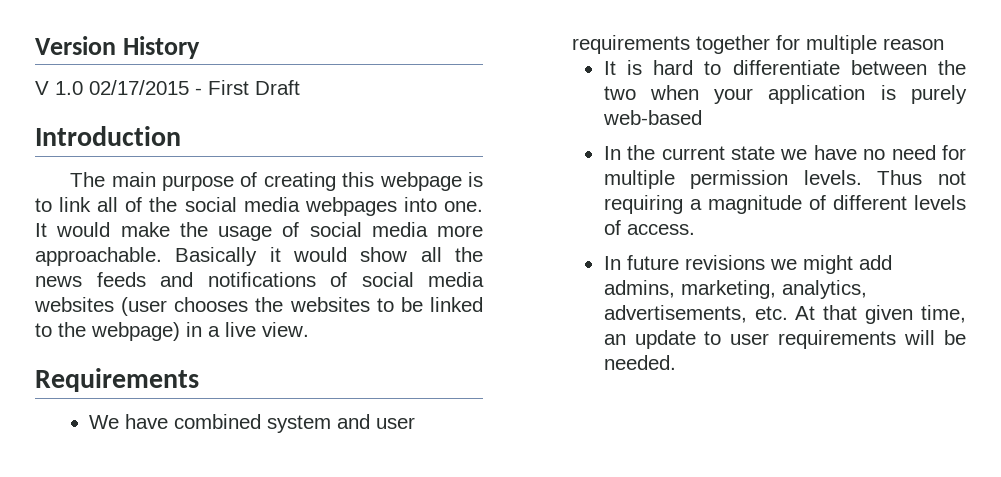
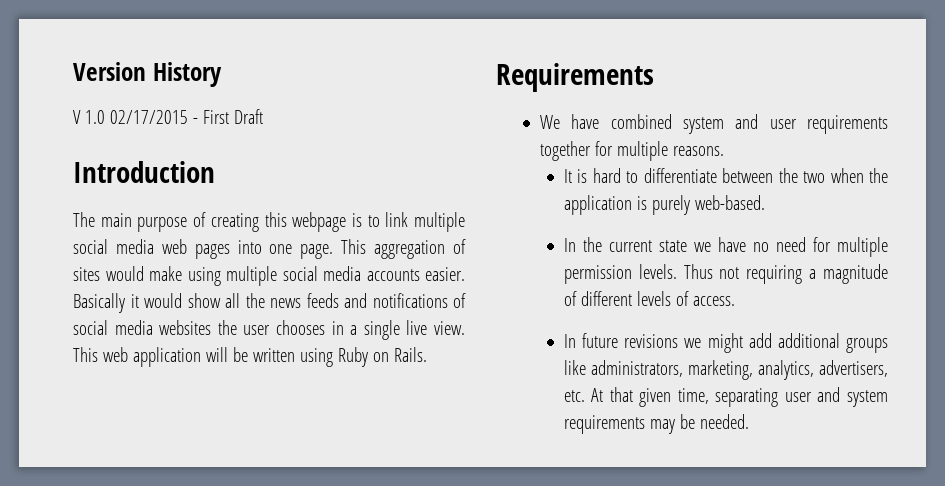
[97,197,483,216] [35,222,483,241] [35,247,162,266] all of the social media webpages into one. It would make the usage of social media more approachable. -> [413,212,465,232] [73,239,467,259] [73,266,465,286] multiple social media web pages into one page. This aggregation of sites would make using multiple social media accounts easier.
[121,297,484,316] [35,322,180,341] (user chooses the websites to be linked to the webpage) -> [217,320,326,335] the user chooses
(220, 331) none -> [363,320,400,340] single
(309, 329) none -> [73,347,427,367] This web application will be written using Ruby on Rails.
[883,38,945,50] reason -> [673,146,725,156] reasons.
[714,88,754,104] your -> [869,168,888,183] the
[602,110,702,125] web-based -> [694,195,765,210] web-based.
[603,280,675,298] admins, -> [777,333,888,353] [563,360,683,377] additional groups like administrators,
[603,305,747,323] advertisements, -> [819,360,888,377] advertisers,
[603,330,936,349] an update to user requirements will -> [715,387,888,407] [563,415,675,434] separating user and system requirements may

